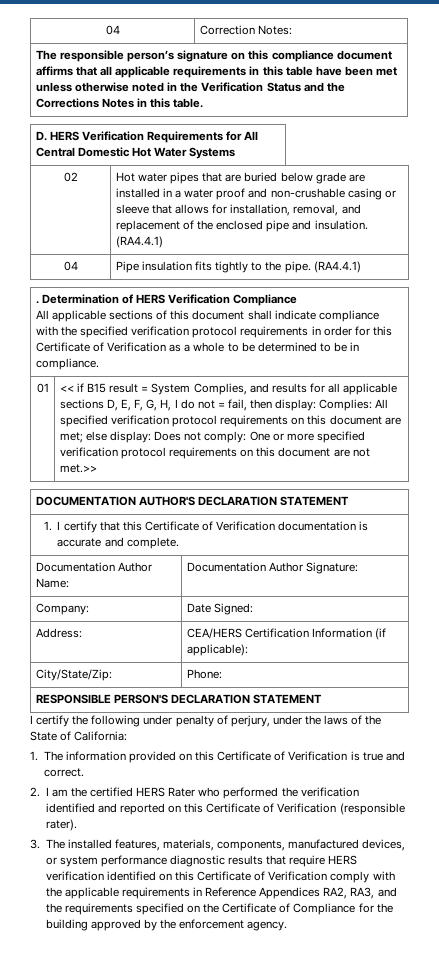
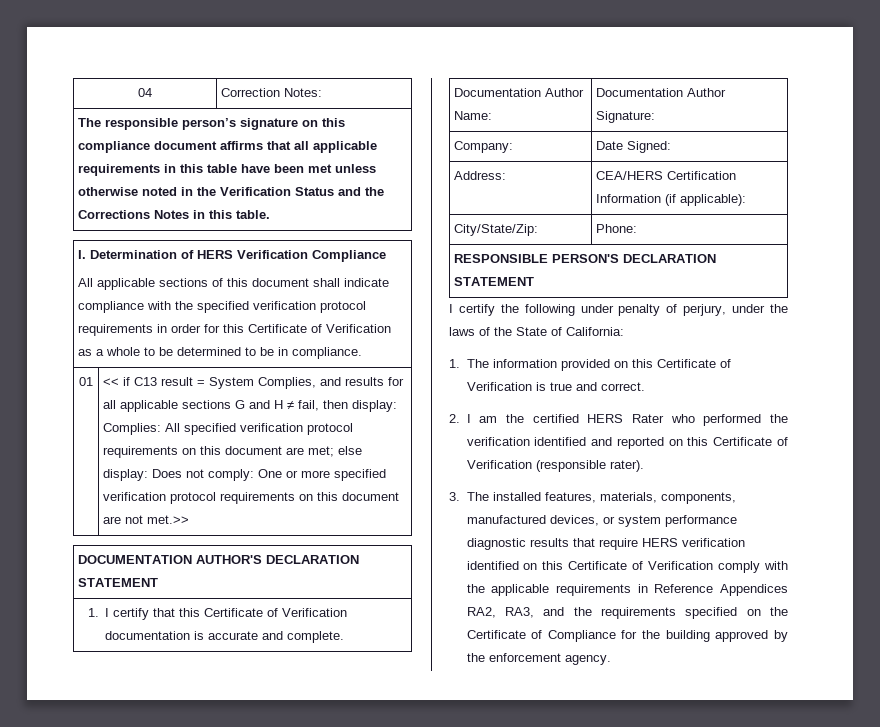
[35,131,259,143] [35,147,236,159] [63,172,78,182] [115,172,365,184] [115,188,396,200] [115,204,361,216] [115,220,368,232] [115,236,163,248] [63,261,78,271] [115,261,361,273] [35,301,39,304] D. HERS Verification Requirements for All Central Domestic Hot Water Systems // 02 | Hot water pipes that are buried below grade are installed in a water proof and non-crushable casing or sleeve that allows for installation, removal, and replacement of the enclosed pipe and insulation. (RA4.4.1) // 04 | Pipe insulation fits tightly to the pipe. (RA4.4.1) // . -> [78,250,87,259] I.
[87,383,107,393] B15 -> [134,377,158,386] C13
[107,399,225,411] D, E, F, G, H, I do not = -> [235,400,295,409] G and H ≠

